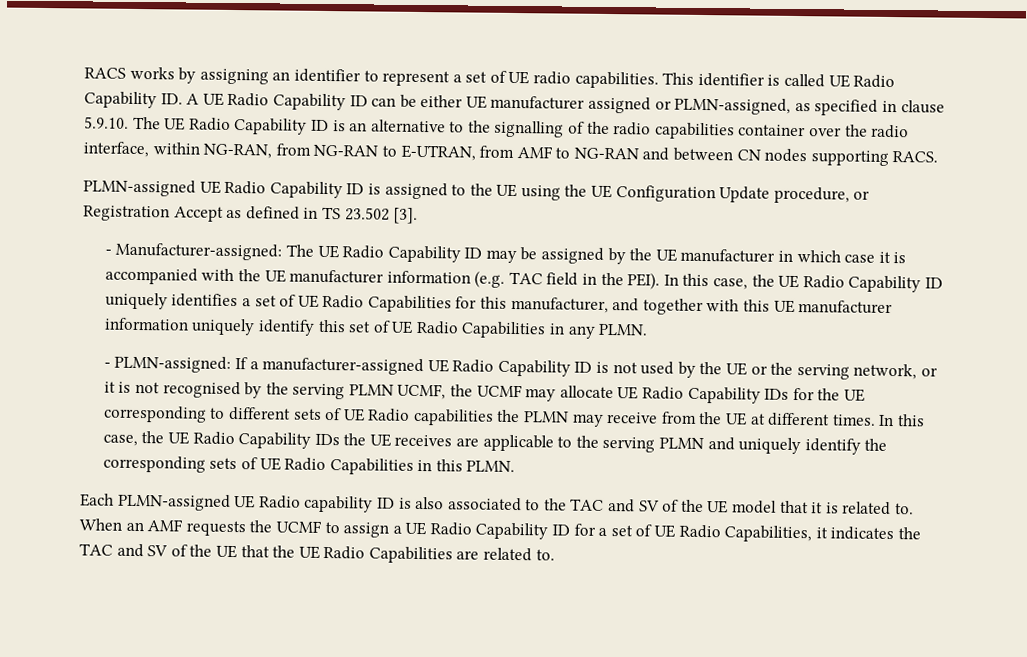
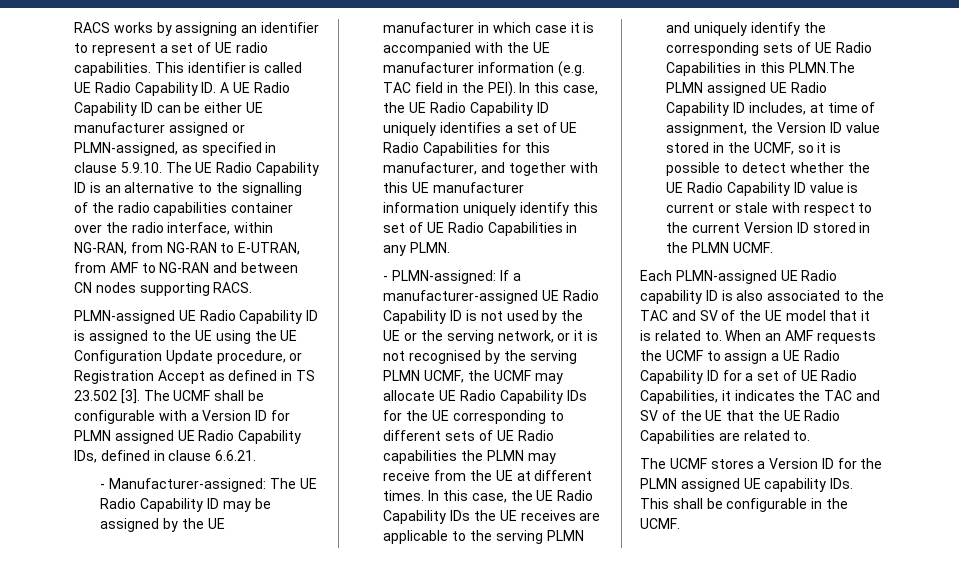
(419, 215) none -> [143,390,264,401] [74,410,290,424] [74,430,302,444] [74,450,257,463] The UCMF shall be configurable with a Version ID for PLMN assigned UE Radio Capability IDs, defined in clause 6.6.21.
[466,460,516,473] PLMN. -> [788,62,855,73] [666,82,827,96] [666,102,876,116] [666,122,880,136] [666,142,842,155] [666,162,870,176] [666,182,859,196] [666,202,873,216] [666,222,871,233] [666,242,774,253] PLMN.The PLMN assigned UE Radio Capability ID includes, at time of assignment, the Version ID value stored in the UCMF, so it is possible to detect whether the UE Radio Capability ID value is current or stale with respect to the current Version ID stored in the PLMN UCMF.
(555, 555) none -> [640,458,883,469] [640,478,854,492] [640,498,848,512] [640,518,680,529] // The UCMF stores a Version ID for the PLMN assigned UE capability IDs. This shall be configurable in the UCMF.

